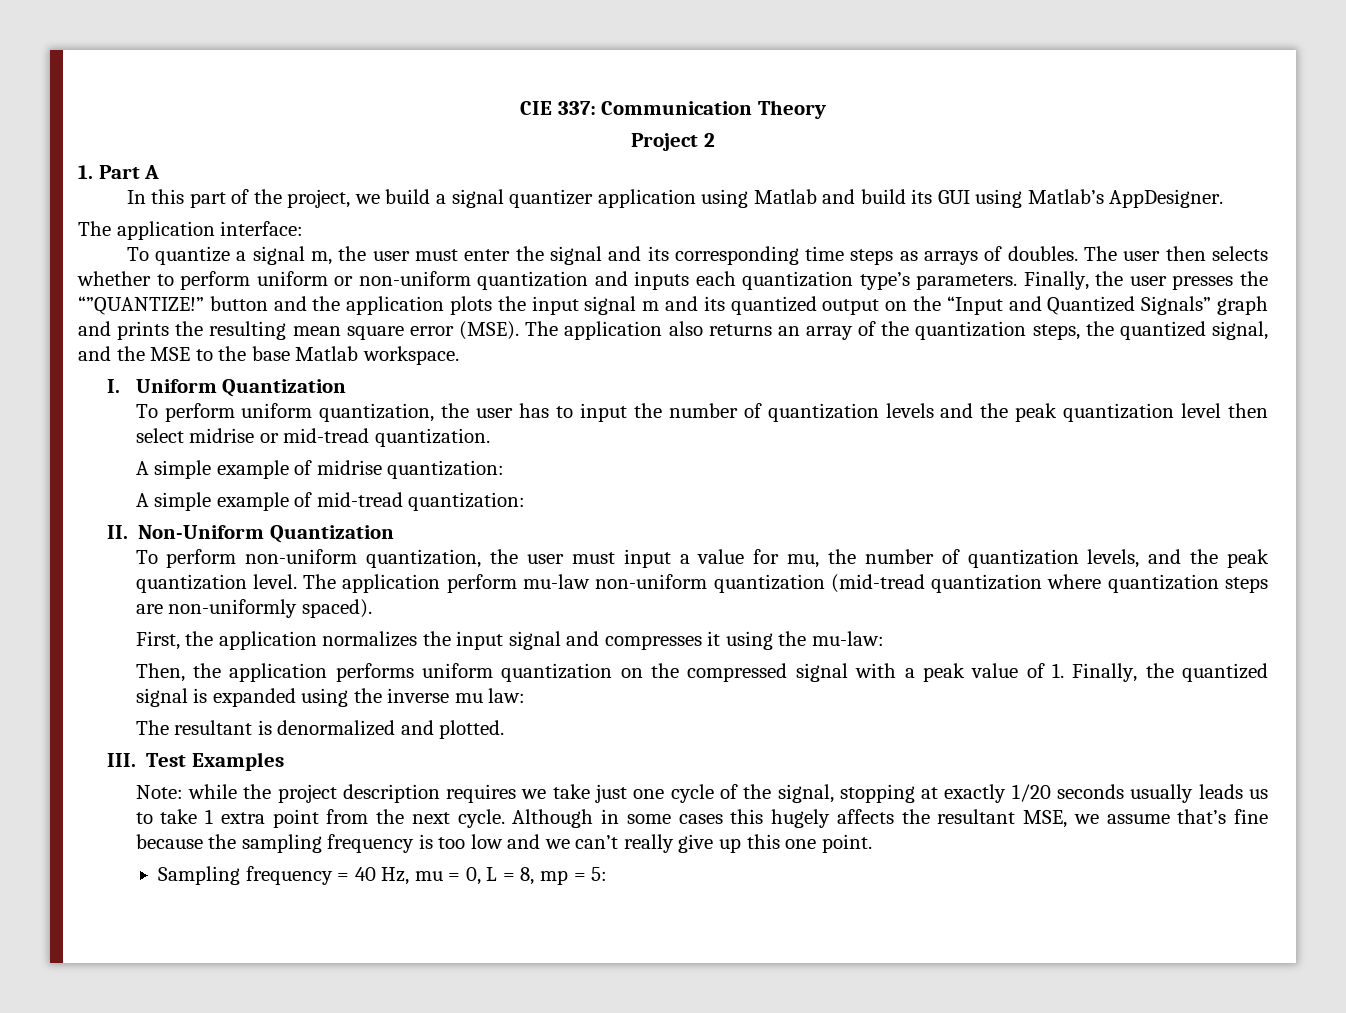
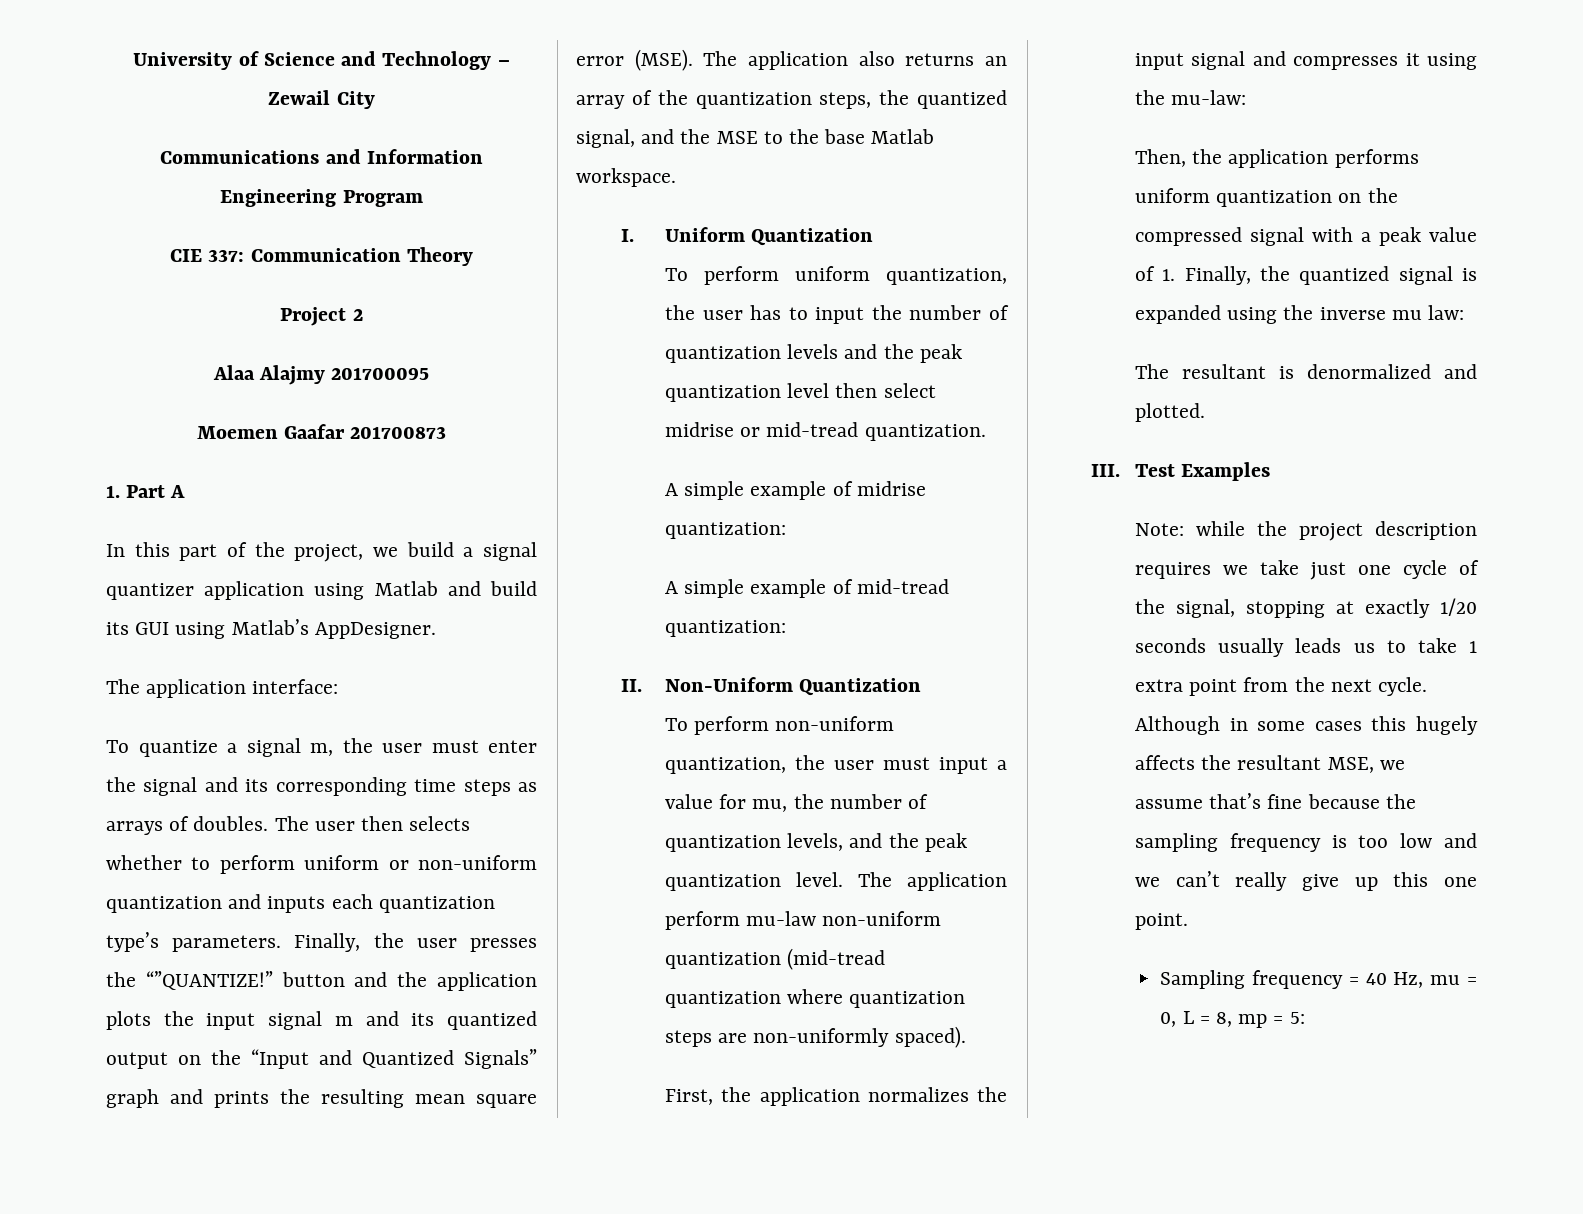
(520, 108) none -> [133,51,510,70] [268,90,375,109] [160,149,483,164] [220,189,423,207] University of Science and Technology – Zewail City // Communications and Information Engineering Program //
(715, 140) none -> [212,365,430,385] [196,424,447,439] // Alaa Alajmy 201700095 // Moemen Gaafar 201700873

